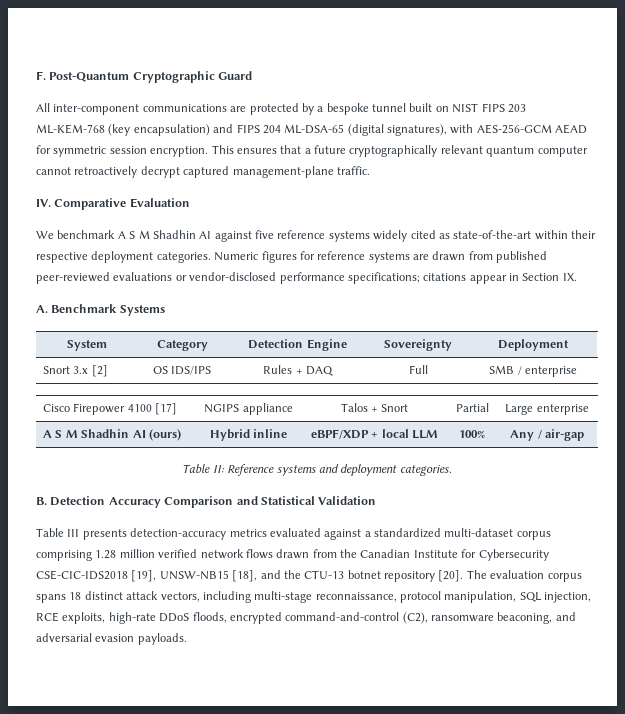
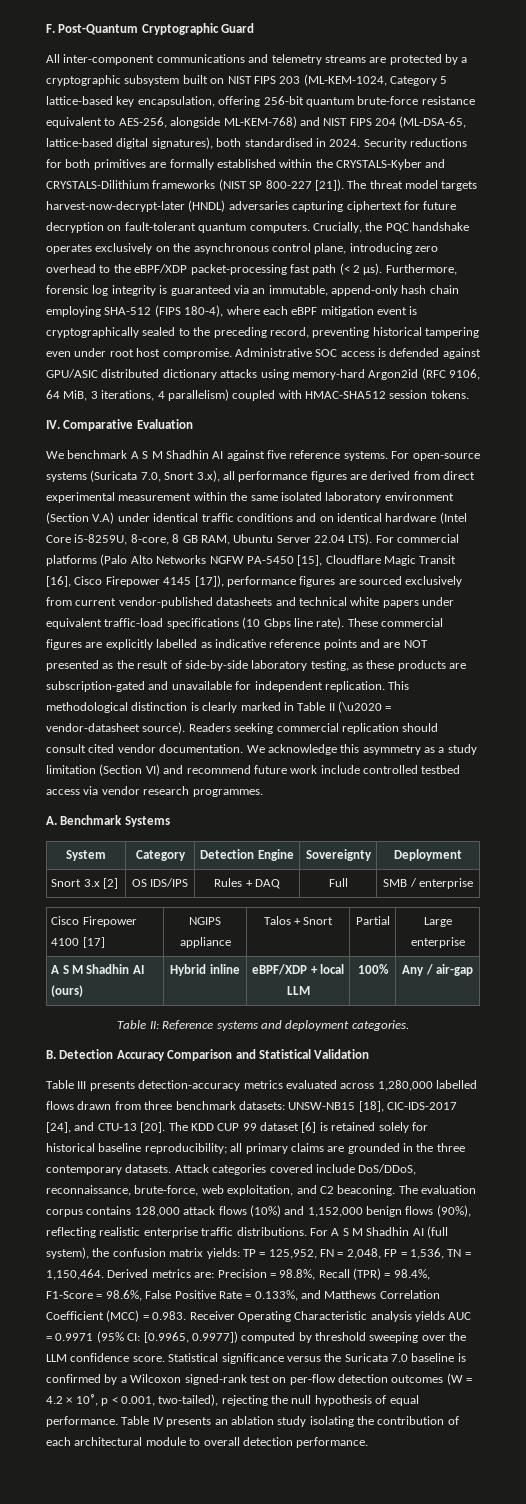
(227, 108) none -> [248,54,366,65] and telemetry streams
[326,103,406,115] bespoke tunnel -> [46,75,180,86] cryptographic subsystem
[36,124,588,136] [36,145,588,157] [36,166,370,178] ML-KEM-768 (key encapsulation) and FIPS 204 ML-DSA-65 (digital signatures), with AES-256-GCM AEAD for symmetric session encryption. This ensures that a future cryptographically relevant quantum computer cannot retroactively decrypt captured management-plane traffic. -> [303,74,448,86] [46,96,475,107] [46,116,467,128] [46,137,467,149] [46,159,446,170] [46,179,478,191] [46,200,457,212] [46,222,469,233] [46,243,438,254] [46,263,457,275] [46,285,459,296] [46,305,418,317] [46,327,479,338] [46,348,481,359] [46,368,480,380] [46,389,469,401] (ML-KEM-1024, Category 5 lattice-based key encapsulation, offering 256-bit quantum brute-force resistance equivalent to AES-256, alongside ML-KEM-768) and NIST FIPS 204 (ML-DSA-65, lattice-based digital signatures), both standardised in 2024. Security reductions for both primitives are formally established within the CRYSTALS-Kyber and CRYSTALS-Dilithium frameworks (NIST SP 800-227 [21]). The threat model targets harvest-now-decrypt-later (HNDL) adversaries capturing ciphertext for future decryption on fault-tolerant quantum computers. Crucially, the PQC handshake operates exclusively on the asynchronous control plane, introducing zero overhead to the eBPF/XDP packet-processing fast path (< 2 µs). Furthermore, forensic log integrity is guaranteed via an immutable, append-only hash chain employing SHA-512 (FIPS 180-4), where each eBPF mitigation event is cryptographically sealed to the preceding record, preventing historical tampering even under root host compromise. Administrative SOC access is defended against GPU/ASIC distributed dictionary attacks using memory-hard Argon2id (RFC 9106, 64 MiB, 3 iterations, 4 parallelism) coupled with HMAC-SHA512 session tokens.
[328,230,596,242] [36,251,548,263] [36,272,577,284] systems widely cited as state-of-the-art within their respective deployment categories. Numeric figures for reference systems are drawn from published peer-reviewed evaluations or vendor-disclosed performance specifications; citations appear in Section IX. -> [343,451,480,461] [46,470,476,482] [46,492,454,503] [46,512,467,524] [46,533,460,545] [46,554,457,566] [46,575,463,587] [46,597,454,608] [46,617,443,629] [46,639,428,650] [46,660,467,671] [46,681,410,692] [46,701,392,713] [46,722,439,734] [46,744,477,755] [46,764,461,776] [46,786,263,797] systems. For open-source systems (Suricata 7.0, Snort 3.x), all performance figures are derived from direct experimental measurement within the same isolated laboratory environment (Section V.A) under identical traffic conditions and on identical hardware (Intel Core i5-8259U, 8-core, 8 GB RAM, Ubuntu Server 22.04 LTS). For commercial platforms (Palo Alto Networks NGFW PA-5450 [15], Cloudflare Magic Transit [16], Cisco Firepower 4145 [17]), performance figures are sourced exclusively from current vendor-published datasheets and technical white papers under equivalent traffic-load specifications (10 Gbps line rate). These commercial figures are explicitly labelled as indicative reference points and are NOT presented as the result of side-by-side laboratory testing, as these products are subscription-gated and unavailable for independent replication. This methodological distinction is clearly marked in Table II (\u2020 = vendor-datasheet source). Readers seeking commercial replication should consult cited vendor documentation. We acknowledge this asymmetry as a study limitation (Section VI) and recommend future work include controlled testbed access via vendor research programmes.
[324,528,551,540] [36,549,549,561] [36,570,582,582] [36,591,592,603] [36,612,576,624] [36,633,187,645] against a standardized multi-dataset corpus comprising 1.28 million verified network flows drawn from the Canadian Institute for Cybersecurity CSE-CIC-IDS2018 [19], UNSW-NB15 [18], and the CTU-13 botnet repository [20]. The evaluation corpus spans 18 distinct attack vectors, including multi-stage reconnaissance, protocol manipulation, SQL injection, RCE exploits, high-rate DDoS floods, encrypted command-and-control (C2), ransomware beaconing, and adversarial evasion payloads. -> [340,1080,477,1091] [46,1101,457,1112] [46,1122,428,1133] [46,1143,465,1154] [46,1164,417,1175] [46,1185,476,1196] [46,1205,471,1217] [46,1226,449,1238] [46,1247,471,1259] [46,1268,430,1280] [46,1290,440,1301] [46,1310,472,1322] [46,1331,467,1343] [46,1353,466,1364] [46,1373,473,1385] [46,1394,419,1406] [46,1416,459,1427] [46,1437,369,1448] across 1,280,000 labelled flows drawn from three benchmark datasets: UNSW-NB15 [18], CIC-IDS-2017 [24], and CTU-13 [20]. The KDD CUP 99 dataset [6] is retained solely for historical baseline reproducibility; all primary claims are grounded in the three contemporary datasets. Attack categories covered include DoS/DDoS, reconnaissance, brute-force, web exploitation, and C2 beaconing. The evaluation corpus contains 128,000 attack flows (10%) and 1,152,000 benign flows (90%), reflecting realistic enterprise traffic distributions. For A S M Shadhin AI (full system), the confusion matrix yields: TP = 125,952, FN = 2,048, FP = 1,536, TN = 1,150,464. Derived metrics are: Precision = 98.8%, Recall (TPR) = 98.4%, F1-Score = 98.6%, False Positive Rate = 0.133%, and Matthews Correlation Coefficient (MCC) = 0.983. Receiver Operating Characteristic analysis yields AUC = 0.9971 (95% CI: [0.9965, 0.9977]) computed by threshold sweeping over the LLM confidence score. Statistical significance versus the Suricata 7.0 baseline is confirmed by a Wilcoxon signed-rank test on per-flow detection outcomes (W = 4.2 × 10⁹, p < 0.001, two-tailed), rejecting the null hypothesis of equal performance. Table IV presents an ablation study isolating the contribution of each architectural module to overall detection performance.

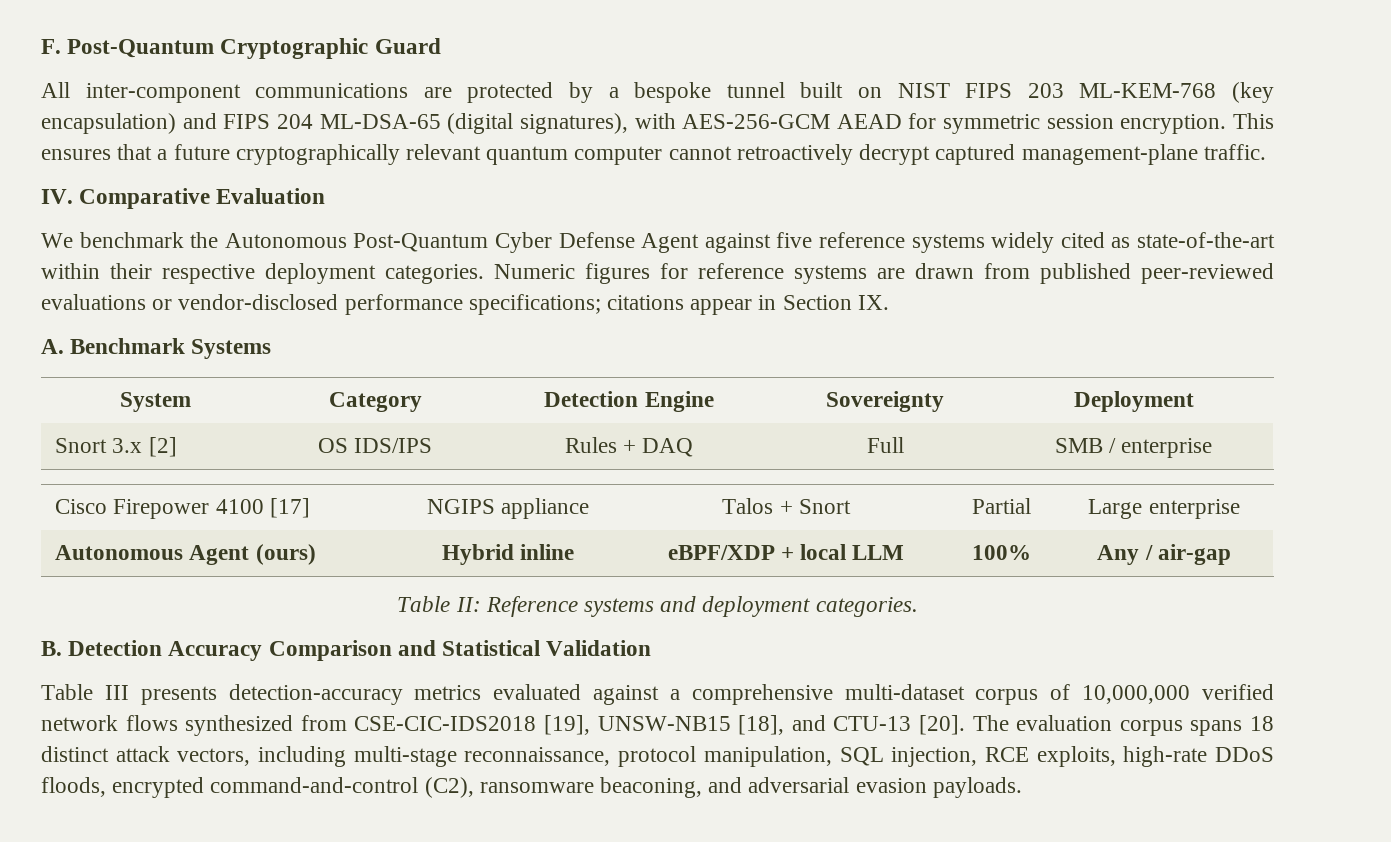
[248,54,366,65] and telemetry streams -> (409, 90) none
[46,75,180,86] cryptographic subsystem -> [634,82,785,103] bespoke tunnel
[303,74,448,86] [46,96,475,107] [46,116,467,128] [46,137,467,149] [46,159,446,170] [46,179,478,191] [46,200,457,212] [46,222,469,233] [46,243,438,254] [46,263,457,275] [46,285,459,296] [46,305,418,317] [46,327,479,338] [46,348,481,359] [46,368,480,380] [46,389,469,401] (ML-KEM-1024, Category 5 lattice-based key encapsulation, offering 256-bit quantum brute-force resistance equivalent to AES-256, alongside ML-KEM-768) and NIST FIPS 204 (ML-DSA-65, lattice-based digital signatures), both standardised in 2024. Security reductions for both primitives are formally established within the CRYSTALS-Kyber and CRYSTALS-Dilithium frameworks (NIST SP 800-227 [21]). The threat model targets harvest-now-decrypt-later (HNDL) adversaries capturing ciphertext for future decryption on fault-tolerant quantum computers. Crucially, the PQC handshake operates exclusively on the asynchronous control plane, introducing zero overhead to the eBPF/XDP packet-processing fast path (< 2 µs). Furthermore, forensic log integrity is guaranteed via an immutable, append-only hash chain employing SHA-512 (FIPS 180-4), where each eBPF mitigation event is cryptographically sealed to the preceding record, preventing historical tampering even under root host compromise. Administrative SOC access is defended against GPU/ASIC distributed dictionary attacks using memory-hard Argon2id (RFC 9106, 64 MiB, 3 iterations, 4 parallelism) coupled with HMAC-SHA512 session tokens. -> [1079,82,1274,103] [41,113,1274,134] [41,144,1266,165] ML-KEM-768 (key encapsulation) and FIPS 204 ML-DSA-65 (digital signatures), with AES-256-GCM AEAD for symmetric session encryption. This ensures that a future cryptographically relevant quantum computer cannot retroactively decrypt captured management-plane traffic.
[130,450,480,461] [46,470,476,482] [46,492,454,503] [46,512,467,524] [46,533,460,545] [46,554,457,566] [46,575,463,587] [46,597,454,608] [46,617,443,629] [46,639,428,650] [46,660,467,671] [46,681,410,692] [46,701,392,713] [46,722,439,734] [46,744,477,755] [46,764,461,776] [46,786,263,797] A S M Shadhin AI against five reference systems. For open-source systems (Suricata 7.0, Snort 3.x), all performance figures are derived from direct experimental measurement within the same isolated laboratory environment (Section V.A) under identical traffic conditions and on identical hardware (Intel Core i5-8259U, 8-core, 8 GB RAM, Ubuntu Server 22.04 LTS). For commercial platforms (Palo Alto Networks NGFW PA-5450 [15], Cloudflare Magic Transit [16], Cisco Firepower 4145 [17]), performance figures are sourced exclusively from current vendor-published datasheets and technical white papers under equivalent traffic-load specifications (10 Gbps line rate). These commercial figures are explicitly labelled as indicative reference points and are NOT presented as the result of side-by-side laboratory testing, as these products are subscription-gated and unavailable for independent replication. This methodological distinction is clearly marked in Table II (\u2020 = vendor-datasheet source). Readers seeking commercial replication should consult cited vendor documentation. We acknowledge this asymmetry as a study limitation (Section VI) and recommend future work include controlled testbed access via vendor research programmes. -> [190,232,1275,253] [41,263,1274,284] [41,294,889,315] the Autonomous Post-Quantum Cyber Defense Agent against five reference systems widely cited as state-of-the-art within their respective deployment categories. Numeric figures for reference systems are drawn from published peer-reviewed evaluations or vendor-disclosed performance specifications; citations appear in Section IX.
[51,964,144,974] A S M Shadhin AI -> [55,545,250,565] Autonomous Agent
[340,1080,477,1091] [46,1101,457,1112] [46,1122,428,1133] [46,1143,465,1154] [46,1164,417,1175] [46,1185,476,1196] [46,1205,471,1217] [46,1226,449,1238] [46,1247,471,1259] [46,1268,430,1280] [46,1290,440,1301] [46,1310,472,1322] [46,1331,467,1343] [46,1353,466,1364] [46,1373,473,1385] [46,1394,419,1406] [46,1416,459,1427] [46,1437,369,1448] across 1,280,000 labelled flows drawn from three benchmark datasets: UNSW-NB15 [18], CIC-IDS-2017 [24], and CTU-13 [20]. The KDD CUP 99 dataset [6] is retained solely for historical baseline reproducibility; all primary claims are grounded in the three contemporary datasets. Attack categories covered include DoS/DDoS, reconnaissance, brute-force, web exploitation, and C2 beaconing. The evaluation corpus contains 128,000 attack flows (10%) and 1,152,000 benign flows (90%), reflecting realistic enterprise traffic distributions. For A S M Shadhin AI (full system), the confusion matrix yields: TP = 125,952, FN = 2,048, FP = 1,536, TN = 1,150,464. Derived metrics are: Precision = 98.8%, Recall (TPR) = 98.4%, F1-Score = 98.6%, False Positive Rate = 0.133%, and Matthews Correlation Coefficient (MCC) = 0.983. Receiver Operating Characteristic analysis yields AUC = 0.9971 (95% CI: [0.9965, 0.9977]) computed by threshold sweeping over the LLM confidence score. Statistical significance versus the Suricata 7.0 baseline is confirmed by a Wilcoxon signed-rank test on per-flow detection outcomes (W = 4.2 × 10⁹, p < 0.001, two-tailed), rejecting the null hypothesis of equal performance. Table IV presents an ablation study isolating the contribution of each architectural module to overall detection performance. -> [593,684,1274,705] [41,715,1274,736] [41,746,1274,767] [41,777,1022,798] against a comprehensive multi-dataset corpus of 10,000,000 verified network flows synthesized from CSE-CIC-IDS2018 [19], UNSW-NB15 [18], and CTU-13 [20]. The evaluation corpus spans 18 distinct attack vectors, including multi-stage reconnaissance, protocol manipulation, SQL injection, RCE exploits, high-rate DDoS floods, encrypted command-and-control (C2), ransomware beaconing, and adversarial evasion payloads.

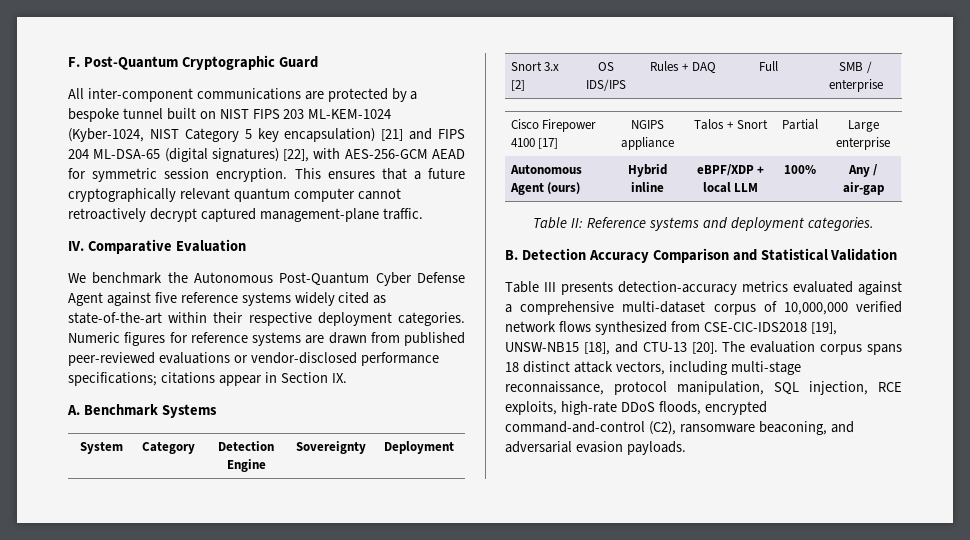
[1079,82,1274,103] [41,113,176,134] ML-KEM-768 (key encapsulation) -> [308,109,392,119] [68,128,404,142] ML-KEM-1024 (Kyber-1024, NIST Category 5 key encapsulation) [21]
[519,113,628,134] signatures), -> [211,148,310,162] signatures) [22],

